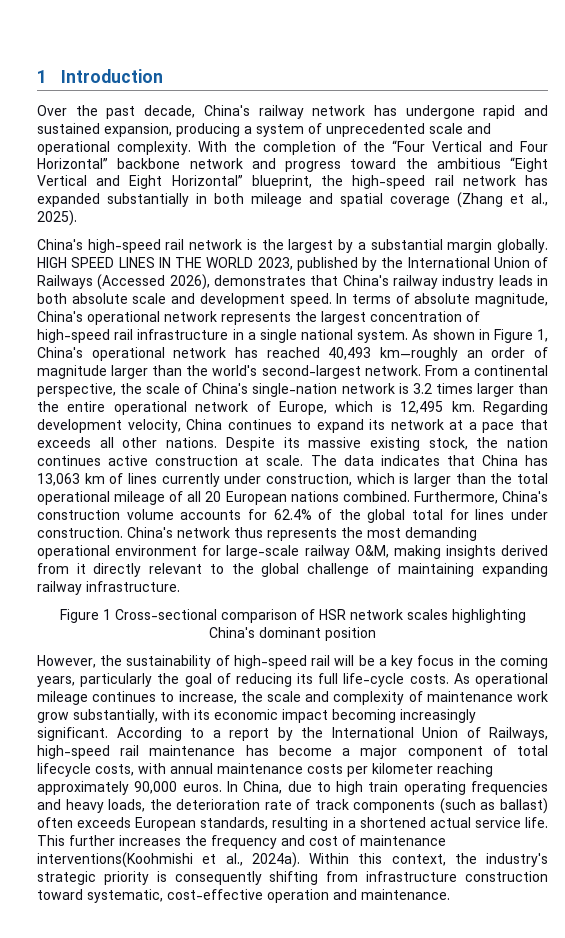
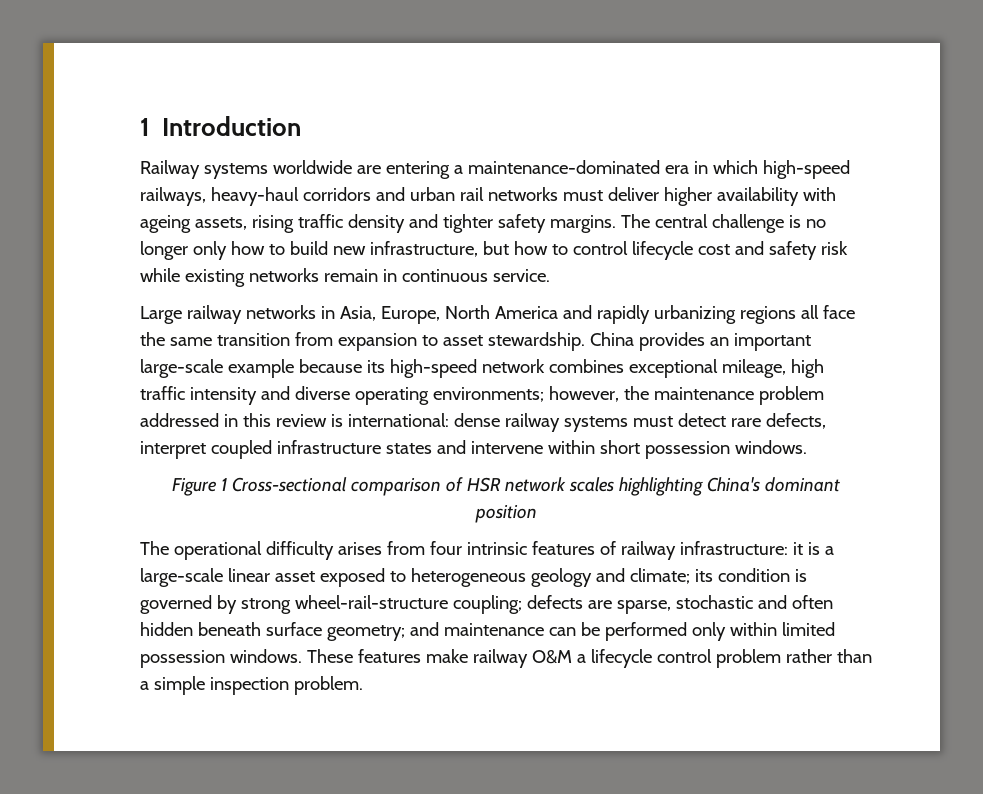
[37,105,548,119] [37,123,491,137] [37,140,548,155] [37,157,548,172] [37,175,548,189] [37,192,548,208] [37,210,77,226] [37,239,548,253] [37,257,548,271] [37,274,548,290] [37,293,548,307] [37,311,480,325] [37,329,549,343] [37,347,548,361] [37,365,548,379] [37,383,548,397] [37,401,548,415] [37,419,549,433] [37,437,548,451] [37,455,549,466] [37,473,549,487] [37,491,548,505] [37,509,548,523] [37,527,477,541] [37,545,548,559] [37,563,548,577] [37,581,180,595] Over the past decade, China's railway network has undergone rapid and sustained expansion, producing a system of unprecedented scale and operational complexity. With the completion of the “Four Vertical and Four Horizontal” backbone network and progress toward the ambitious “Eight Vertical and Eight Horizontal” blueprint, the high-speed rail network has expanded substantially in both mileage and spatial coverage (Zhang et al., 2025). // China's high-speed rail network is the largest by a substantial margin globally. HIGH SPEED LINES IN THE WORLD 2023, published by the International Union of Railways (Accessed 2026), demonstrates that China's railway industry leads in both absolute scale and development speed. In terms of absolute magnitude, China's operational network represents the largest concentration of high-speed rail infrastructure in a single national system. As shown in Figure 1, China's operational network has reached 40,493 km—roughly an order of magnitude larger than the world's second-largest network. From a continental perspective, the scale of China's single-nation network is 3.2 times larger than the entire operational network of Europe, which is 12,495 km. Regarding development velocity, China continues to expand its network at a pace that exceeds all other nations. Despite its massive existing stock, the nation continues active construction at scale. The data indicates that China has 13,063 km of lines currently under construction, which is larger than the total operational mileage of all 20 European nations combined. Furthermore, China's construction volume accounts for 62.4% of the global total for lines under construction. China's network thus represents the most demanding operational environment for large-scale railway O&M, making insights derived from it directly relevant to the global challenge of maintaining expanding railway infrastructure. -> [140,160,850,179] [140,187,836,206] [140,214,826,233] [140,241,848,260] [140,268,550,287] [140,305,855,324] [140,332,811,351] [140,359,824,378] [140,386,824,405] [140,413,826,432] [140,440,807,459] Railway systems worldwide are entering a maintenance-dominated era in which high-speed railways, heavy-haul corridors and urban rail networks must deliver higher availability with ageing assets, rising traffic density and tighter safety margins. The central challenge is no longer only how to build new infrastructure, but how to control lifecycle cost and safety risk while existing networks remain in continuous service. // Large railway networks in Asia, Europe, North America and rapidly urbanizing regions all face the same transition from expansion to asset stewardship. China provides an important large-scale example because its high-speed network combines exceptional mileage, high traffic intensity and diverse operating environments; however, the maintenance problem addressed in this review is international: dense railway systems must detect rare defects, interpret coupled infrastructure states and intervene within short possession windows.
[37,655,548,669] [37,673,548,687] [37,691,548,705] [37,709,476,723] [37,727,548,741] [37,745,548,759] [37,763,493,777] [37,781,549,795] [37,798,548,814] [37,817,549,831] [37,835,446,849] [37,852,548,868] [37,871,548,885] [37,889,450,903] However, the sustainability of high-speed rail will be a key focus in the coming years, particularly the goal of reducing its full life-cycle costs. As operational mileage continues to increase, the scale and complexity of maintenance work grow substantially, with its economic impact becoming increasingly significant. According to a report by the International Union of Railways, high-speed rail maintenance has become a major component of total lifecycle costs, with annual maintenance costs per kilometer reaching approximately 90,000 euros. In China, due to high train operating frequencies and heavy loads, the deterioration rate of track components (such as ballast) often exceeds European standards, resulting in a shortened actual service life. This further increases the frequency and cost of maintenance interventions(Koohmishi et al., 2024a). Within this context, the industry's strategic priority is consequently shifting from infrastructure construction toward systematic, cost-effective operation and maintenance. -> [140,541,834,560] [140,568,807,587] [140,595,833,614] [140,622,835,641] [140,649,872,668] [140,676,363,695] The operational difficulty arises from four intrinsic features of railway infrastructure: it is a large-scale linear asset exposed to heterogeneous geology and climate; its condition is governed by strong wheel-rail-structure coupling; defects are sparse, stochastic and often hidden beneath surface geometry; and maintenance can be performed only within limited possession windows. These features make railway O&M a lifecycle control problem rather than a simple inspection problem.

